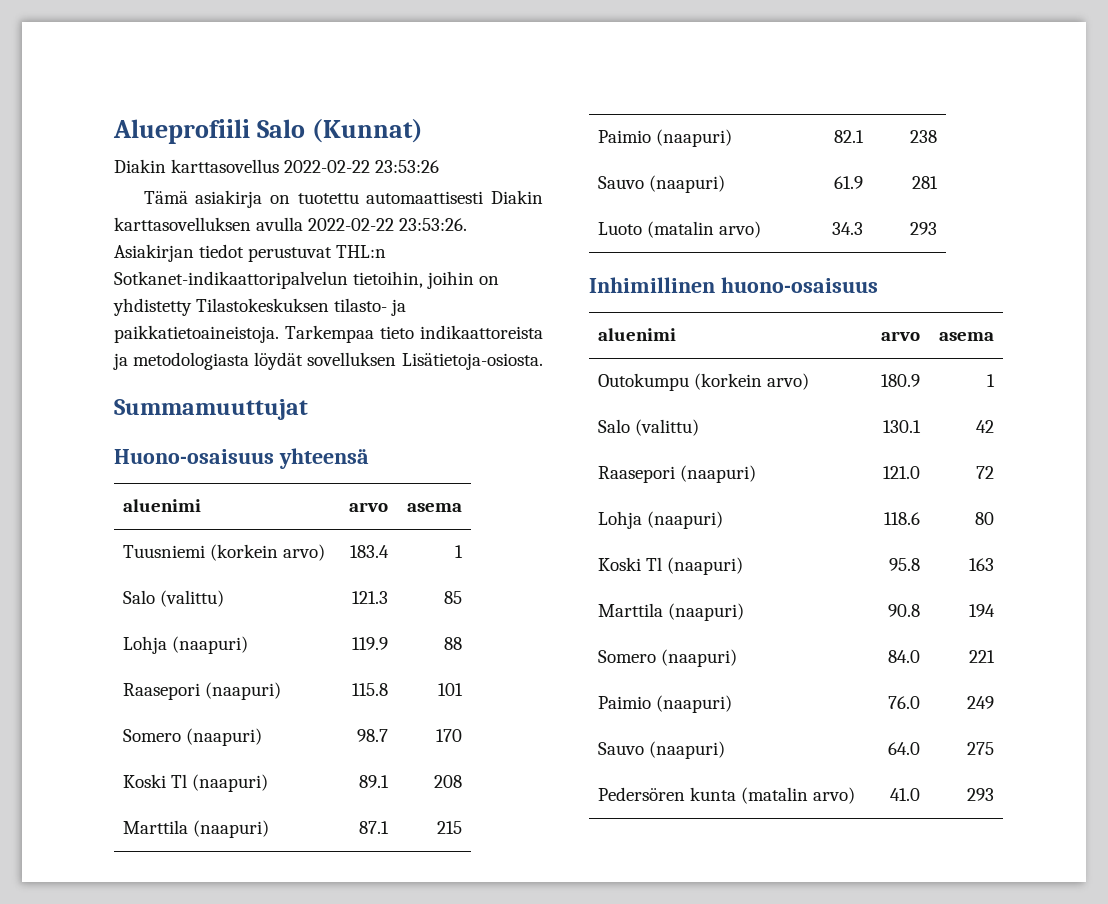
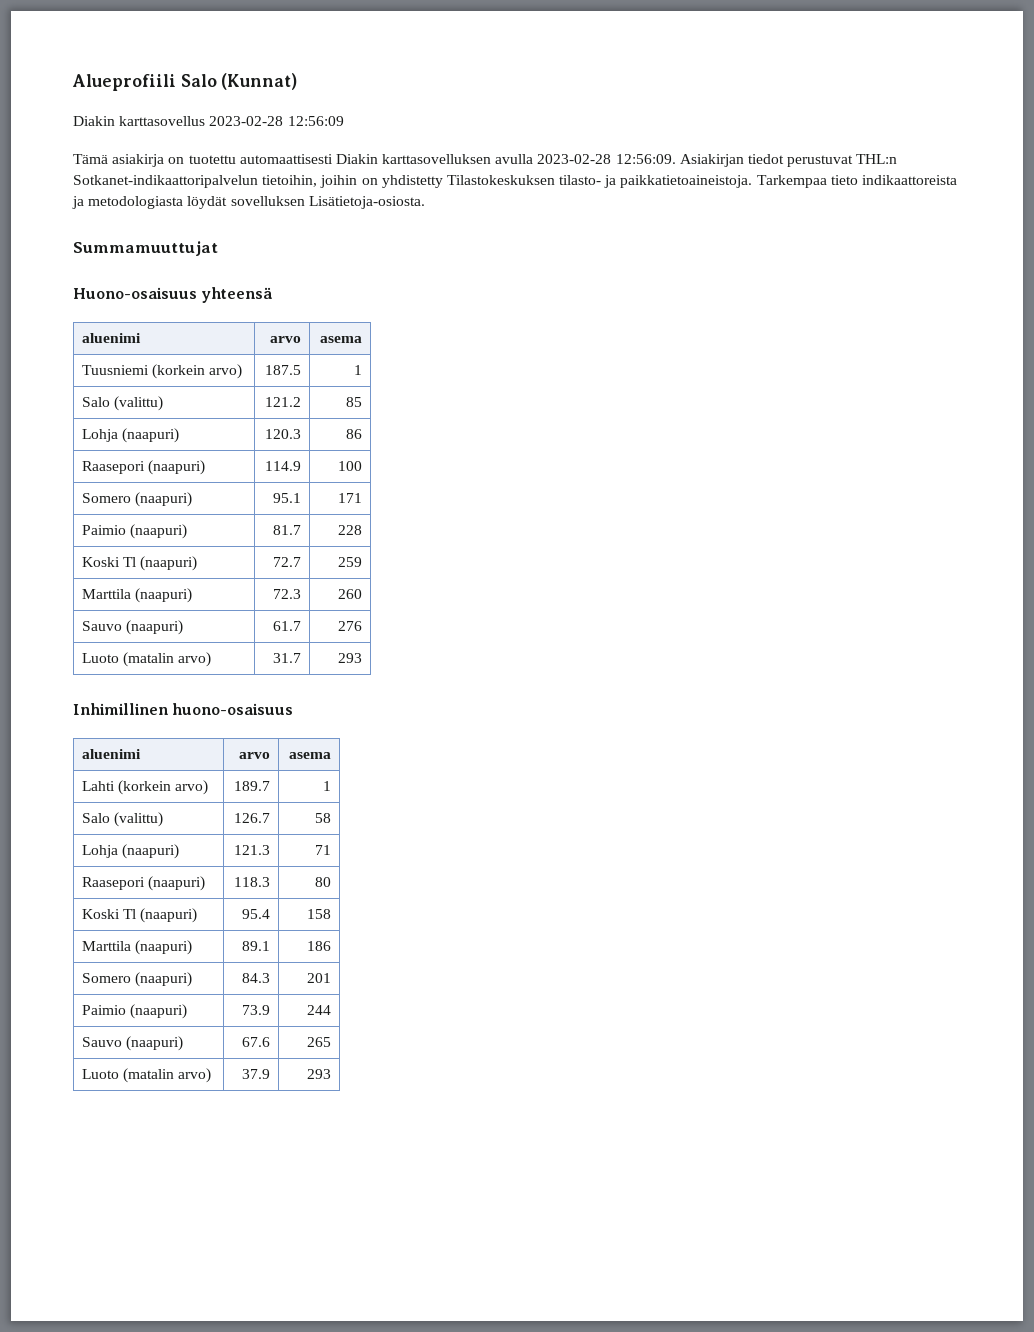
[284,160,440,173] 2022-02-22 23:53:26 -> [209,116,344,126] 2023-02-28 12:56:09
[308,218,468,231] 2022-02-22 23:53:26. -> [537,154,676,164] 2023-02-28 12:56:09.
[349,545,389,558] [454,545,463,558] [123,590,225,607] [351,591,388,604] 183.4 | 1 // Salo (valittu) | 121.3 -> [265,365,302,375] [354,365,363,375] [81,396,164,411] [265,397,302,407] 187.5 | 1 // Salo (valittu) | 121.2
[351,637,388,650] [443,637,462,650] [123,682,282,700] [351,683,388,696] [437,683,463,696] [123,728,263,746] [356,729,388,742] [435,729,462,742] [123,774,269,792] [358,775,389,788] [433,775,462,788] [123,820,270,838] [358,821,389,834] [436,821,462,834] [598,129,733,147] [833,130,864,143] [909,130,937,143] [598,175,726,193] [833,176,863,189] [911,176,938,189] [598,221,762,238] [831,222,863,235] 119.9 | 88 // Raasepori (naapuri) | 115.8 | 101 // Somero (naapuri) | 98.7 | 170 // Koski Tl (naapuri) | 89.1 | 208 // Marttila (naapuri) | 87.1 | 215 // Paimio (naapuri) | 82.1 | 238 // Sauvo (naapuri) | 61.9 | 281 // Luoto (matalin arvo) | 34.3 -> [265,429,302,439] [346,429,363,439] [81,460,206,475] [265,461,302,471] [338,461,363,471] [81,492,193,507] [273,493,302,503] [338,493,363,503] [81,524,188,539] [273,525,302,535] [338,525,363,535] [81,556,198,571] [273,557,302,567] [338,557,363,567] [81,588,193,603] [273,589,302,599] [338,589,363,599] [81,620,184,635] [273,621,302,631] [338,621,363,631] [81,652,212,667] [273,653,302,663] 120.3 | 86 // Raasepori (naapuri) | 114.9 | 100 // Somero (naapuri) | 95.1 | 171 // Paimio (naapuri) | 81.7 | 228 // Koski Tl (naapuri) | 72.7 | 259 // Marttila (naapuri) | 72.3 | 260 // Sauvo (naapuri) | 61.7 | 276 // Luoto (matalin arvo) | 31.7
[598,373,810,391] [880,374,920,387] [986,374,995,387] [598,419,700,436] [882,420,921,433] [975,420,994,433] [598,465,757,483] [882,466,920,479] [975,466,994,479] [598,511,724,529] [883,512,920,525] Outokumpu (korkein arvo) | 180.9 | 1 // Salo (valittu) | 130.1 | 42 // Raasepori (naapuri) | 121.0 | 72 // Lohja (naapuri) | 118.6 -> [81,780,209,795] [234,781,271,791] [323,781,332,791] [81,812,164,827] [234,813,271,823] [315,813,332,823] [81,844,180,859] [234,845,271,855] [315,845,332,855] [81,876,206,891] [234,877,271,887] Lahti (korkein arvo) | 189.7 | 1 // Salo (valittu) | 126.7 | 58 // Lohja (naapuri) | 121.3 | 71 // Raasepori (naapuri) | 118.3
[888,558,920,571] [968,558,994,571] [598,603,745,621] [887,604,920,617] [968,604,995,617] [598,649,738,667] [887,650,920,663] [968,650,995,663] [598,695,733,713] [887,696,920,709] [966,696,994,709] [598,741,726,759] [887,742,920,755] [966,742,994,755] [598,787,856,804] [889,788,920,801] 95.8 | 163 // Marttila (naapuri) | 90.8 | 194 // Somero (naapuri) | 84.0 | 221 // Paimio (naapuri) | 76.0 | 249 // Sauvo (naapuri) | 64.0 | 275 // Pedersören kunta (matalin arvo) | 41.0 -> [242,909,271,919] [307,909,332,919] [81,940,193,955] [242,941,271,951] [307,941,332,951] [81,972,193,987] [242,973,271,983] [307,973,332,983] [81,1004,188,1019] [242,1005,271,1015] [307,1005,332,1015] [81,1036,184,1051] [242,1037,271,1047] [307,1037,332,1047] [81,1068,212,1083] [242,1069,271,1079] 95.4 | 158 // Marttila (naapuri) | 89.1 | 186 // Somero (naapuri) | 84.3 | 201 // Paimio (naapuri) | 73.9 | 244 // Sauvo (naapuri) | 67.6 | 265 // Luoto (matalin arvo) | 37.9

